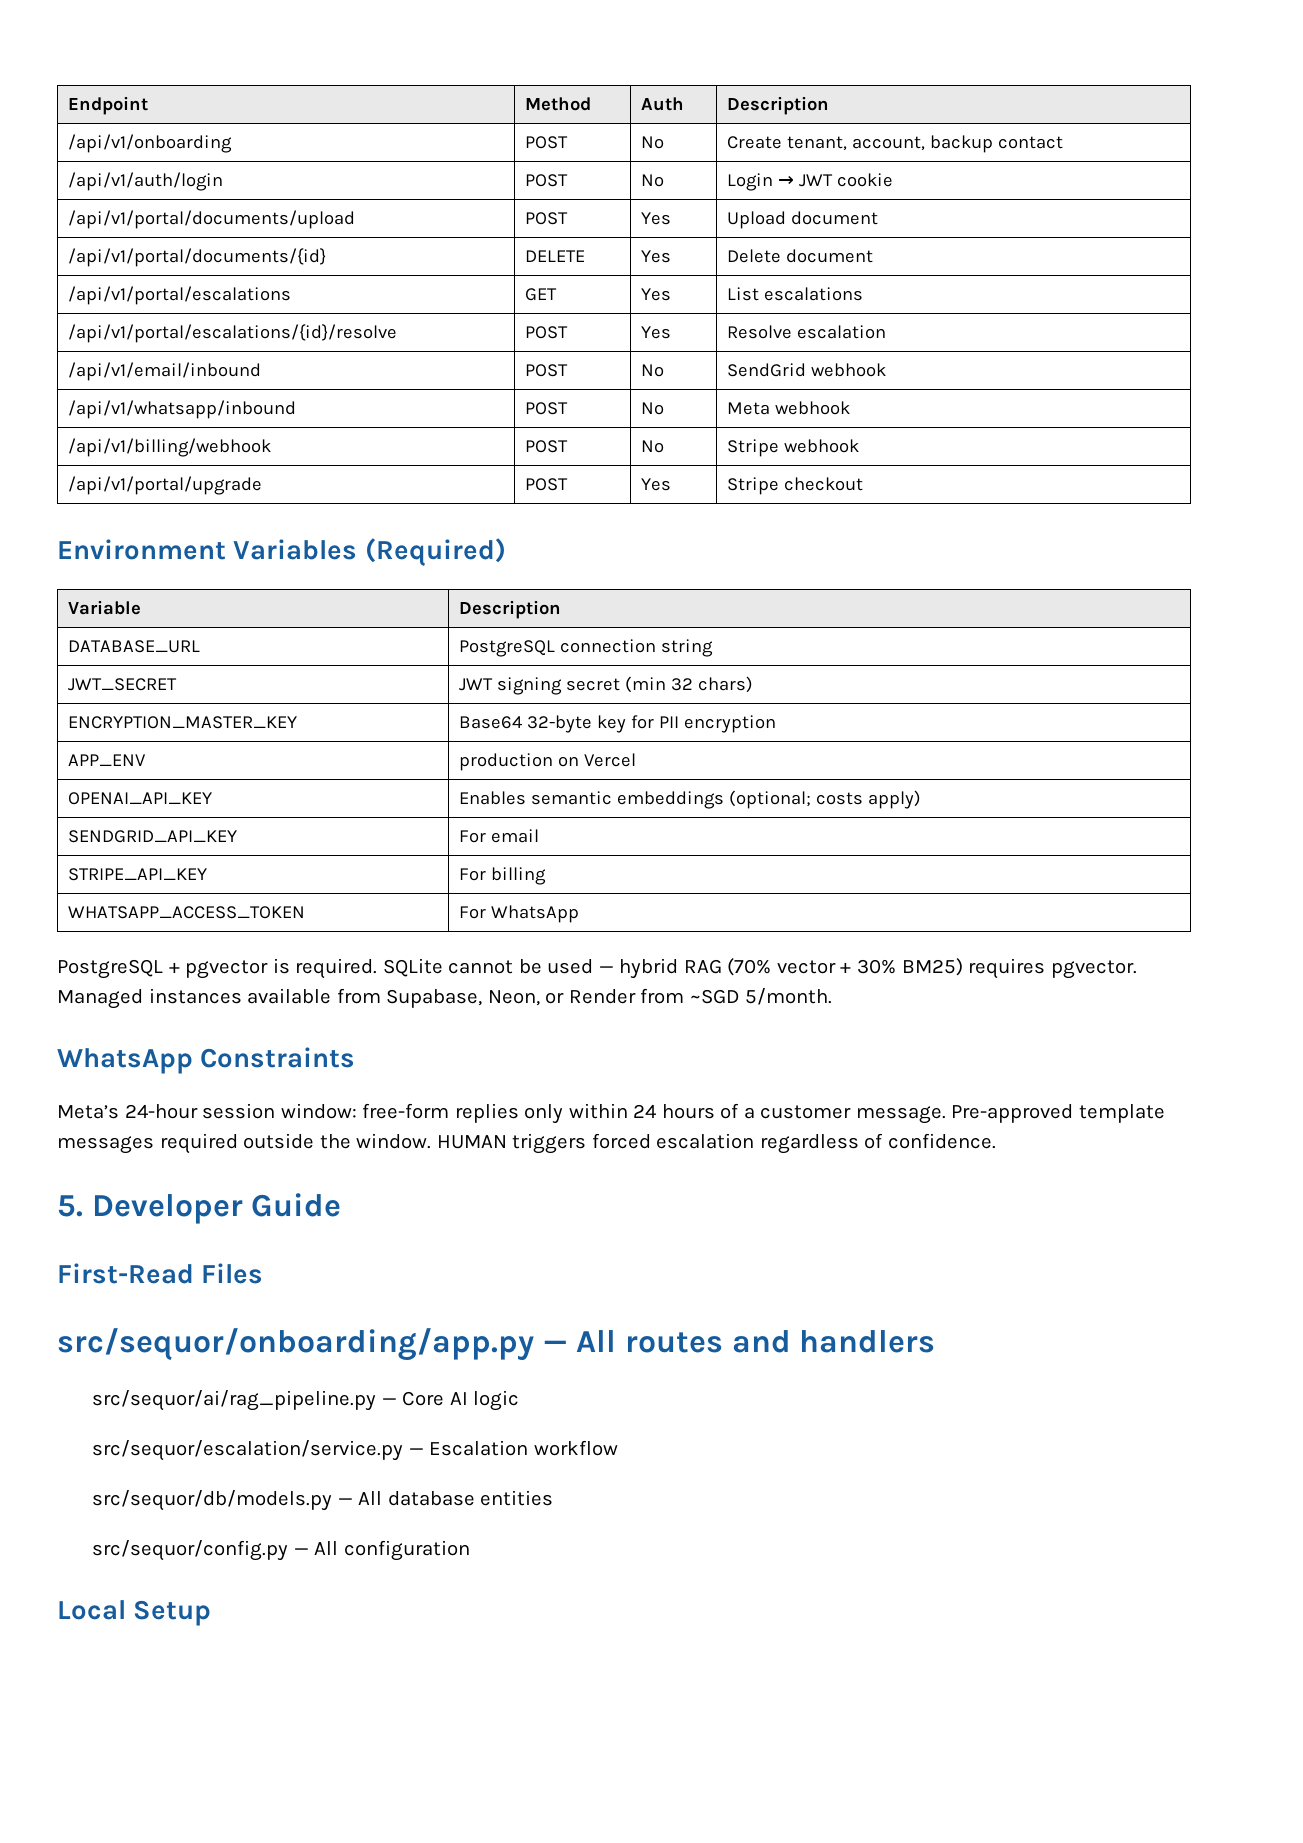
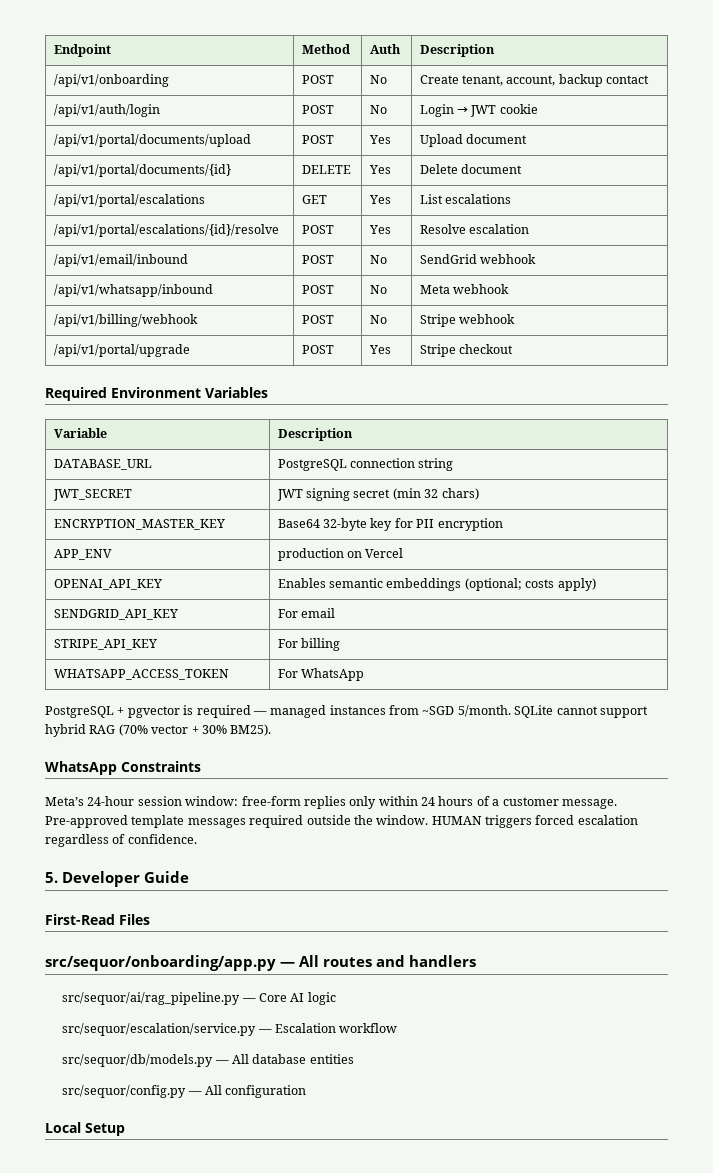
(864, 484) none -> [45,387,107,401] Required
[364,538,506,566] (Required) -> (268, 392) none
[295,958,614,979] required. SQLite cannot be used — -> [196,705,648,718] required — managed instances from ~SGD 5/month. SQLite cannot support
[901,958,1137,979] [57,988,833,1009] BM25) requires pgvector. Managed instances available from Supabase, Neon, or Render from ~SGD 5/month. -> [230,724,272,736] BM25).

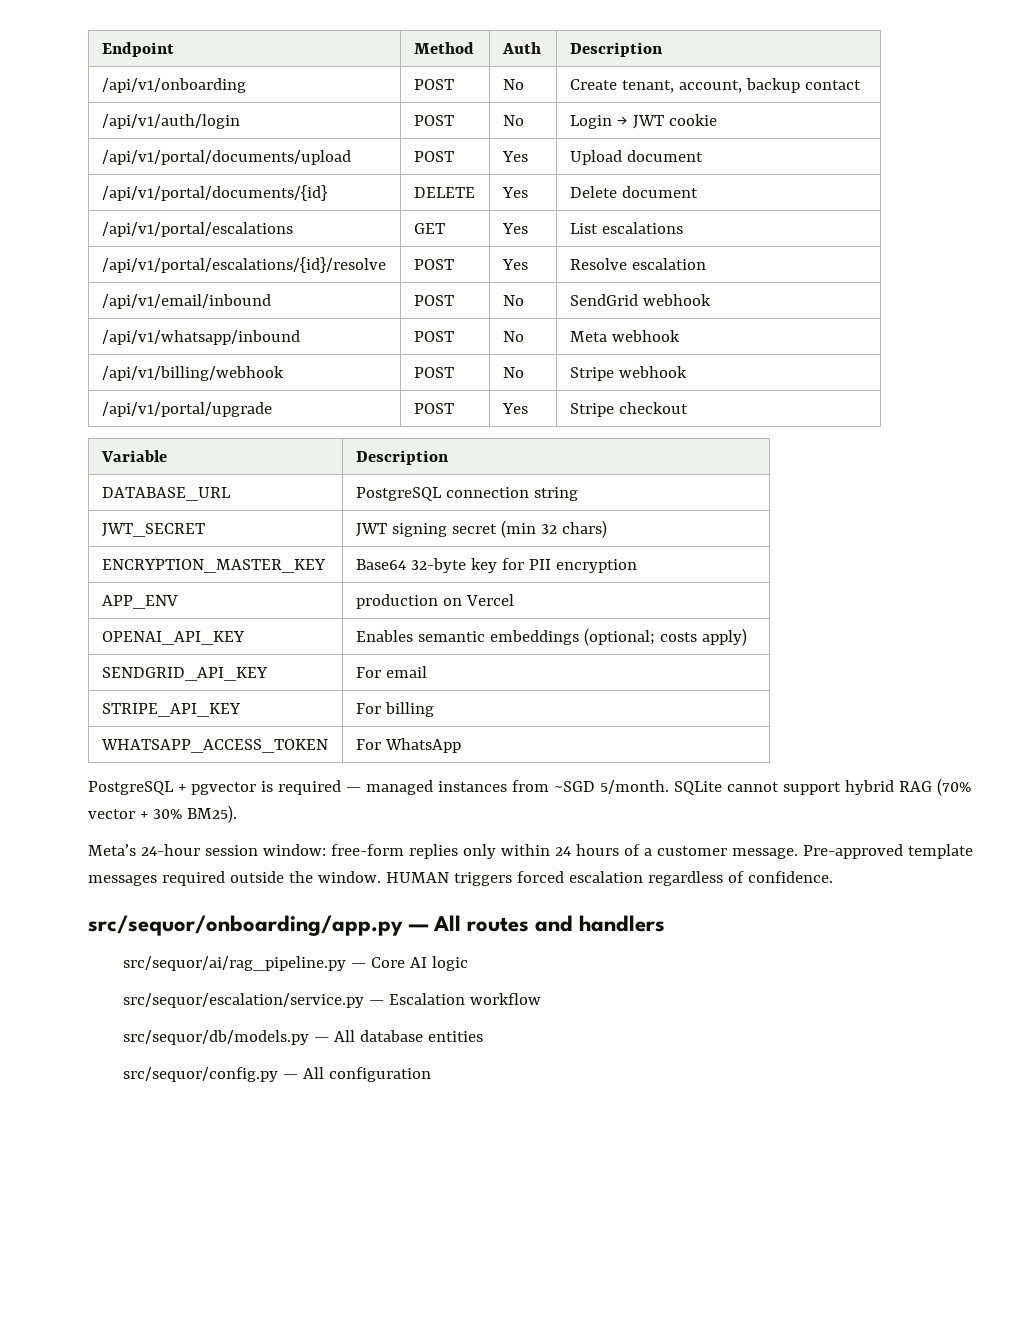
[45,387,268,401] // Required Environment Variables -> (688, 408) none
[45,761,201,775] // WhatsApp Constraints -> (237, 814) none
[45,871,189,887] [45,914,150,925] // 5. Developer Guide // First-Read Files -> (833, 877) none
[45,1122,125,1136] // Local Setup -> (431, 1074) none

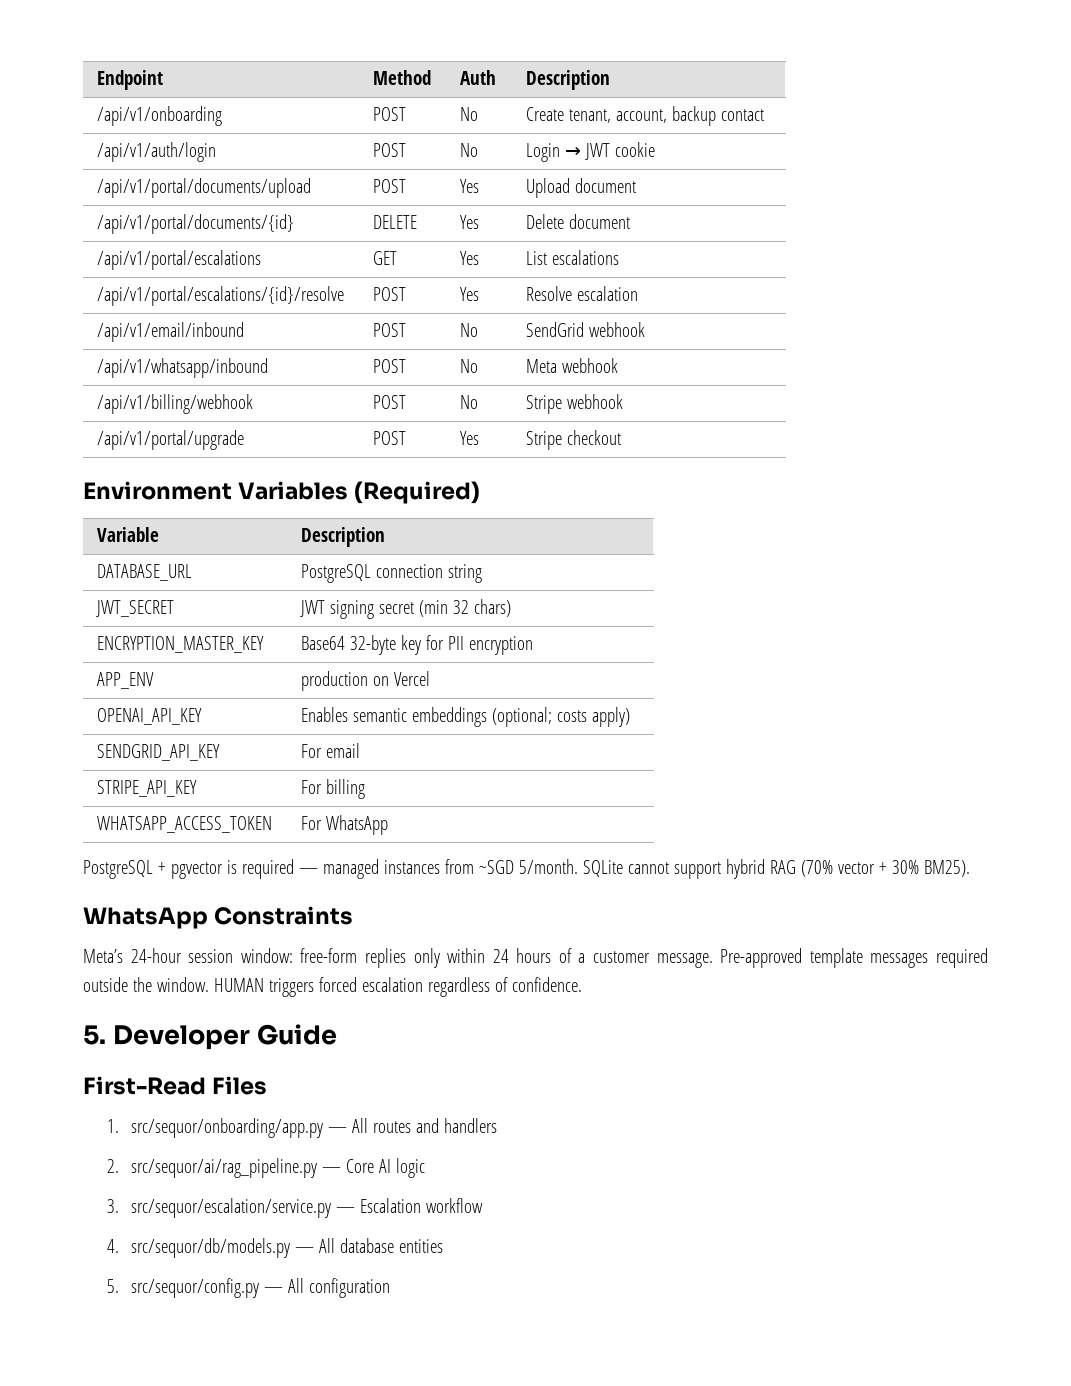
(688, 408) none -> [83,481,481,504] // Environment Variables (Required)
(237, 814) none -> [83,906,354,929] // WhatsApp Constraints
(833, 877) none -> [83,1024,337,1050] [83,1076,268,1095] [107,1119,120,1133] 5. Developer Guide // First-Read Files // 1.
(666, 923) none -> [107,1159,120,1173] 2.
(468, 963) none -> [107,1199,120,1213] 3.
(541, 999) none -> [107,1239,120,1253] 4.
(483, 1036) none -> [107,1279,120,1293] 5.

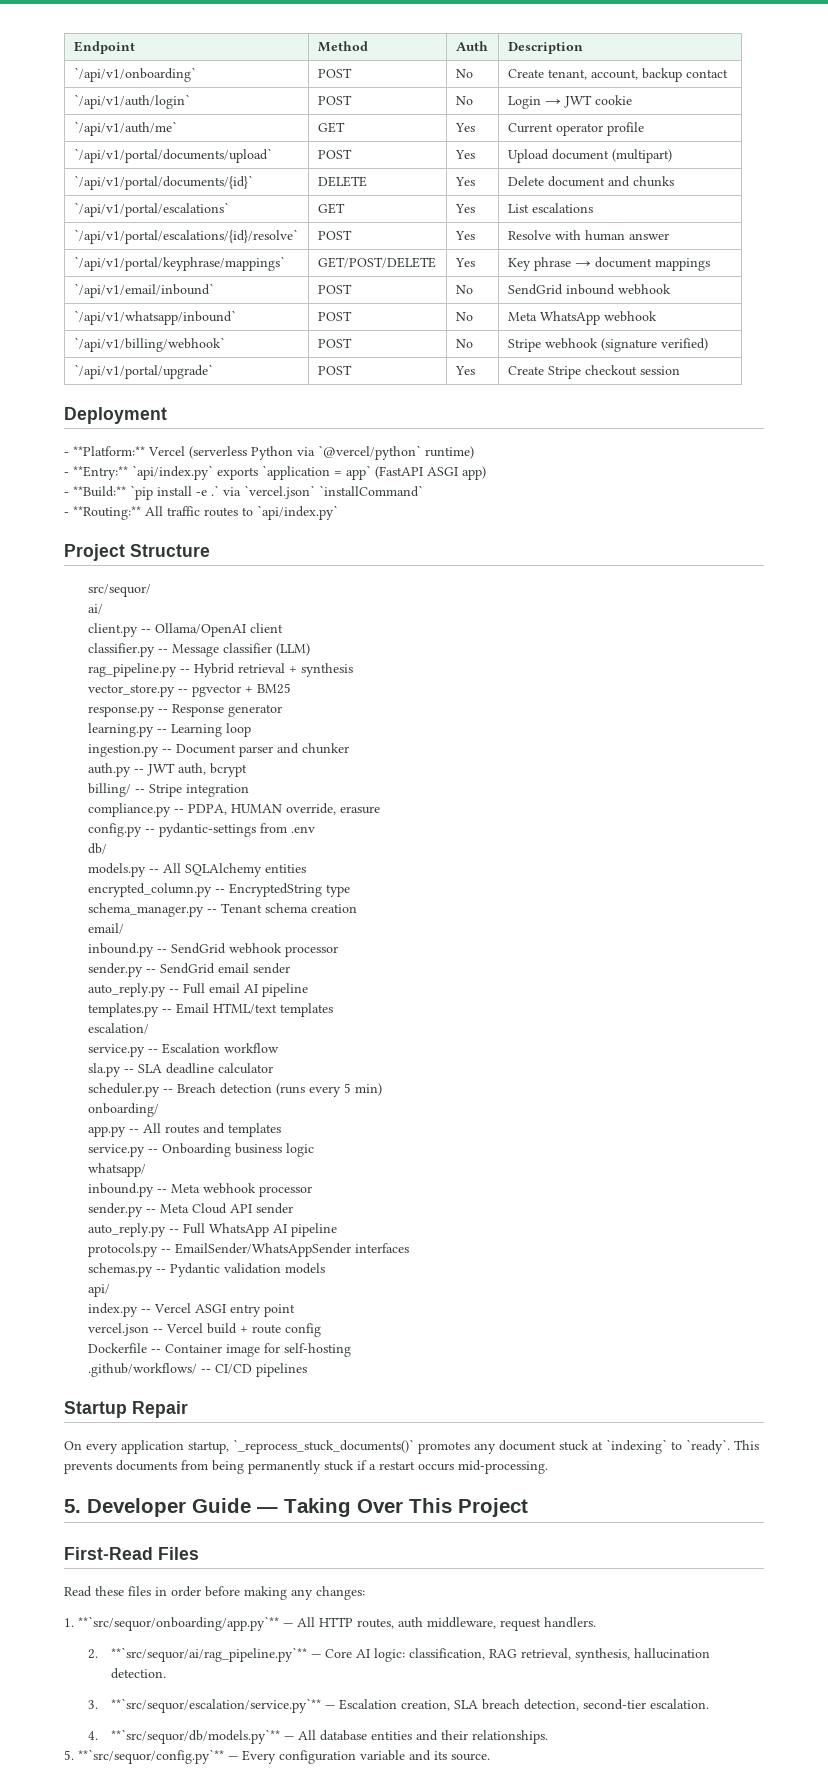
[97,106,223,126] /api/v1/onboarding -> [73,67,196,82] `/api/v1/onboarding`
[97,142,217,162] /api/v1/auth/login -> [73,94,190,109] `/api/v1/auth/login`
[97,178,312,198] /api/v1/portal/documents/upload -> [73,121,177,136] [317,122,345,133] [454,123,475,132] [507,122,644,136] [73,148,272,163] `/api/v1/auth/me` | GET | Yes | Current operator profile // `/api/v1/portal/documents/upload`
[97,214,295,234] // /api/v1/portal/documents/{id} -> [611,149,672,163] [73,175,253,190] (multipart) // `/api/v1/portal/documents/{id}`
[97,250,262,270] // /api/v1/portal/escalations -> [607,176,674,187] [73,202,229,217] and chunks // `/api/v1/portal/escalations`
[97,286,345,306] /api/v1/portal/escalations/{id}/resolve -> [73,229,298,244] `/api/v1/portal/escalations/{id}/resolve`
[577,286,639,301] [97,322,245,342] escalation // /api/v1/email/inbound -> [554,230,669,241] [73,256,285,271] [317,257,436,268] [454,258,475,267] [507,257,710,271] [73,283,214,298] with human answer // `/api/v1/portal/keyphrase/mappings` | GET/POST/DELETE | Yes | Key phrase → document mappings // `/api/v1/email/inbound`
[589,322,646,337] [97,358,269,378] webhook // /api/v1/whatsapp/inbound -> [565,284,671,295] [73,310,236,325] inbound webhook // `/api/v1/whatsapp/inbound`
[562,358,619,373] [97,394,254,414] webhook // /api/v1/billing/webhook -> [539,311,657,325] [73,337,225,352] WhatsApp webhook // `/api/v1/billing/webhook`
[97,430,245,450] [373,431,407,445] [460,431,480,445] // /api/v1/portal/upgrade | POST | Yes | -> [600,338,708,352] [73,364,213,379] [317,365,352,375] [454,366,475,375] [507,366,544,375] (signature verified) // `/api/v1/portal/upgrade` | POST | Yes | Create
[83,481,481,504] [97,527,160,542] [301,527,386,547] [97,564,193,581] [301,564,483,583] [96,600,175,617] [300,599,512,619] [97,636,265,653] [301,635,534,655] [97,672,155,689] [301,671,431,691] [97,708,203,725] [301,707,631,727] [97,744,221,761] [301,743,361,758] [97,780,198,797] [301,779,366,799] [97,816,273,833] [301,815,389,835] [83,859,970,879] [83,906,354,929] [83,948,988,968] [83,977,582,997] [83,1024,337,1050] [83,1076,268,1095] [107,1118,497,1138] // Environment Variables (Required) // Variable | Description // DATABASE_URL | PostgreSQL connection string // JWT_SECRET | JWT signing secret (min 32 chars) // ENCRYPTION_MASTER_KEY | Base64 32-byte key for PII encryption // APP_ENV | production on Vercel // OPENAI_API_KEY | Enables semantic embeddings (optional; costs apply) // SENDGRID_API_KEY | For email // STRIPE_API_KEY | For billing // WHATSAPP_ACCESS_TOKEN | For WhatsApp // PostgreSQL + pgvector is required — managed instances from ~SGD 5/month. SQLite cannot support hybrid RAG (70% vector + 30% BM25). // WhatsApp Constraints // Meta’s 24-hour session window: free-form replies only within 24 hours of a customer message. Pre-approved template messages required outside the window. HUMAN triggers forced escalation regardless of confidence. // 5. Developer Guide // First-Read Files // 1. src/sequor/onboarding/app.py — All routes and handlers -> [639,366,680,375] [64,407,167,424] [64,445,474,460] [64,465,486,480] [64,485,423,500] [64,505,338,520] [64,544,210,561] [87,584,151,597] [87,604,103,614] [87,623,283,637] [87,643,310,657] [87,663,353,677] [87,683,291,697] [87,704,282,717] [87,723,251,737] [87,743,349,757] [87,763,247,777] [87,783,249,797] [87,803,380,817] [87,823,315,837] [87,843,107,854] [87,863,306,877] [87,883,350,897] [87,903,357,917] [87,923,124,934] [87,943,338,957] [87,963,290,977] [87,983,308,997] [87,1003,333,1017] [87,1023,149,1034] [87,1043,279,1057] [87,1063,273,1077] [87,1083,382,1097] [87,1103,159,1117] [87,1123,281,1137] [87,1143,314,1157] [87,1163,146,1177] [87,1183,312,1197] [87,1203,293,1217] [87,1223,337,1237] [87,1243,409,1257] [87,1263,325,1277] [87,1284,110,1297] [87,1303,295,1317] [87,1323,321,1337] [87,1343,351,1357] [87,1363,307,1377] [64,1401,188,1418] [64,1439,759,1454] [64,1460,548,1474] [64,1498,528,1517] [64,1547,199,1560] [64,1586,365,1600] [64,1616,596,1631] session // Deployment // - **Platform:** Vercel (serverless Python via `@vercel/python` runtime) // - **Entry:** `api/index.py` exports `application = app` (FastAPI ASGI app) // - **Build:** `pip install -e .` via `vercel.json` `installCommand` // - **Routing:** All traffic routes to `api/index.py` // Project Structure // src/sequor/ // ai/ // client.py -- Ollama/OpenAI client // classifier.py -- Message classifier (LLM) // rag_pipeline.py -- Hybrid retrieval + synthesis // vector_store.py -- pgvector + BM25 // response.py -- Response generator // learning.py -- Learning loop // ingestion.py -- Document parser and chunker // auth.py -- JWT auth, bcrypt // billing/ -- Stripe integration // compliance.py -- PDPA, HUMAN override, erasure // config.py -- pydantic-settings from .env // db/ // models.py -- All SQLAlchemy entities // encrypted_column.py -- EncryptedString type // schema_manager.py -- Tenant schema creation // email/ // inbound.py -- SendGrid webhook processor // sender.py -- SendGrid email sender // auto_reply.py -- Full email AI pipeline // templates.py -- Email HTML/text templates // escalation/ // service.py -- Escalation workflow // sla.py -- SLA deadline calculator // scheduler.py -- Breach detection (runs every 5 min) // onboarding/ // app.py -- All routes and templates // service.py -- Onboarding business logic // whatsapp/ // inbound.py -- Meta webhook processor // sender.py -- Meta Cloud API sender // auto_reply.py -- Full WhatsApp AI pipeline // protocols.py -- EmailSender/WhatsAppSender interfaces // schemas.py -- Pydantic validation models // api/ // index.py -- Vercel ASGI entry point // vercel.json -- Vercel build + route config // Dockerfile -- Container image for self-hosting // .github/workflows/ -- CI/CD pipelines // Startup Repair // On every application startup, `_reprocess_stuck_documents()` promotes any document stuck at `indexing` to `ready`. This prevents documents from being permanently stuck if a restart occurs mid-processing. // 5. Developer Guide — Taking Over This Project // First-Read Files // Read these files in order before making any changes: // 1. **`src/sequor/onboarding/app.py`** — All HTTP routes, auth middleware, request handlers.
[131,1158,318,1178] src/sequor/ai/rag_pipeline.py -> [111,1647,308,1662] **`src/sequor/ai/rag_pipeline.py`**
[396,1158,426,1178] logic -> [374,1648,711,1662] [111,1668,167,1679] logic: classification, RAG retrieval, synthesis, hallucination detection.
[131,1198,332,1218] src/sequor/escalation/service.py -> [111,1698,322,1713] **`src/sequor/escalation/service.py`**
[426,1198,484,1213] workflow -> [401,1699,710,1711] creation, SLA breach detection, second-tier escalation.
[131,1238,291,1258] src/sequor/db/models.py -> [111,1729,281,1744] **`src/sequor/db/models.py`**
[107,1278,391,1298] // 5. src/sequor/config.py — All configuration -> [416,1730,549,1744] [64,1749,490,1764] and their relationships. // 5. **`src/sequor/config.py`** — Every configuration variable and its source.

